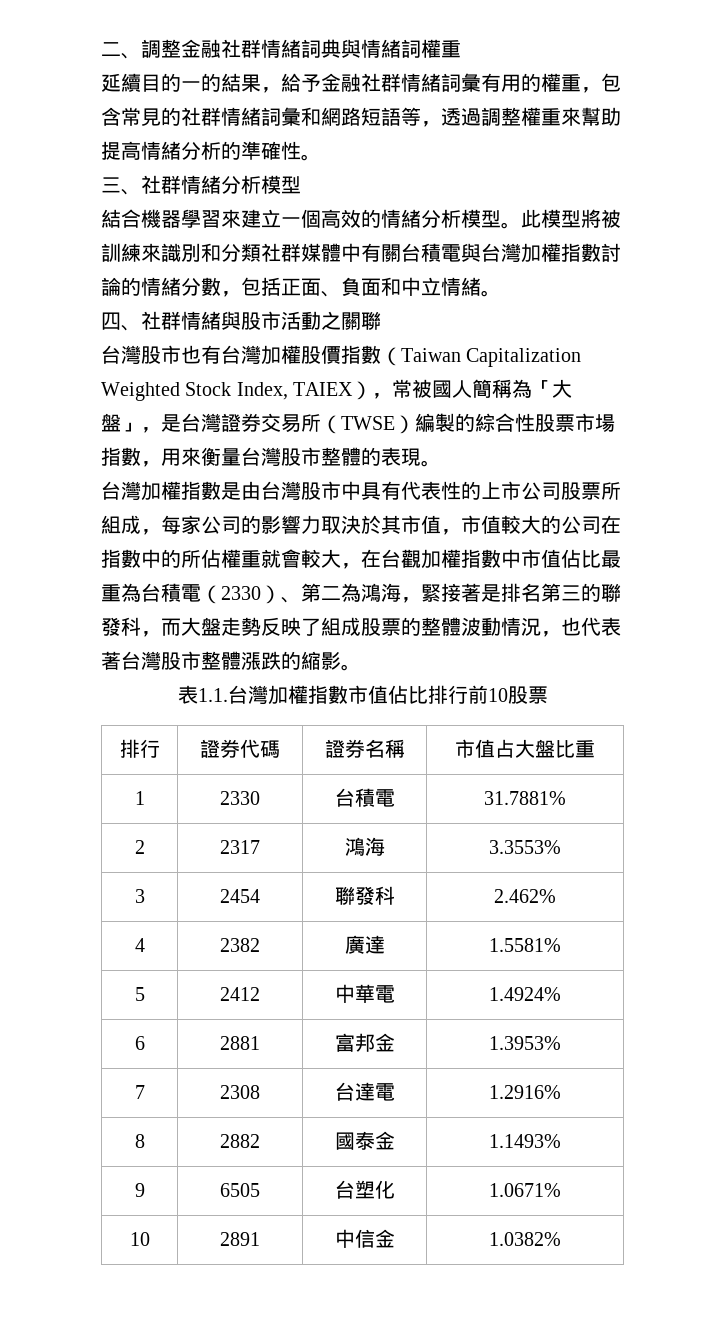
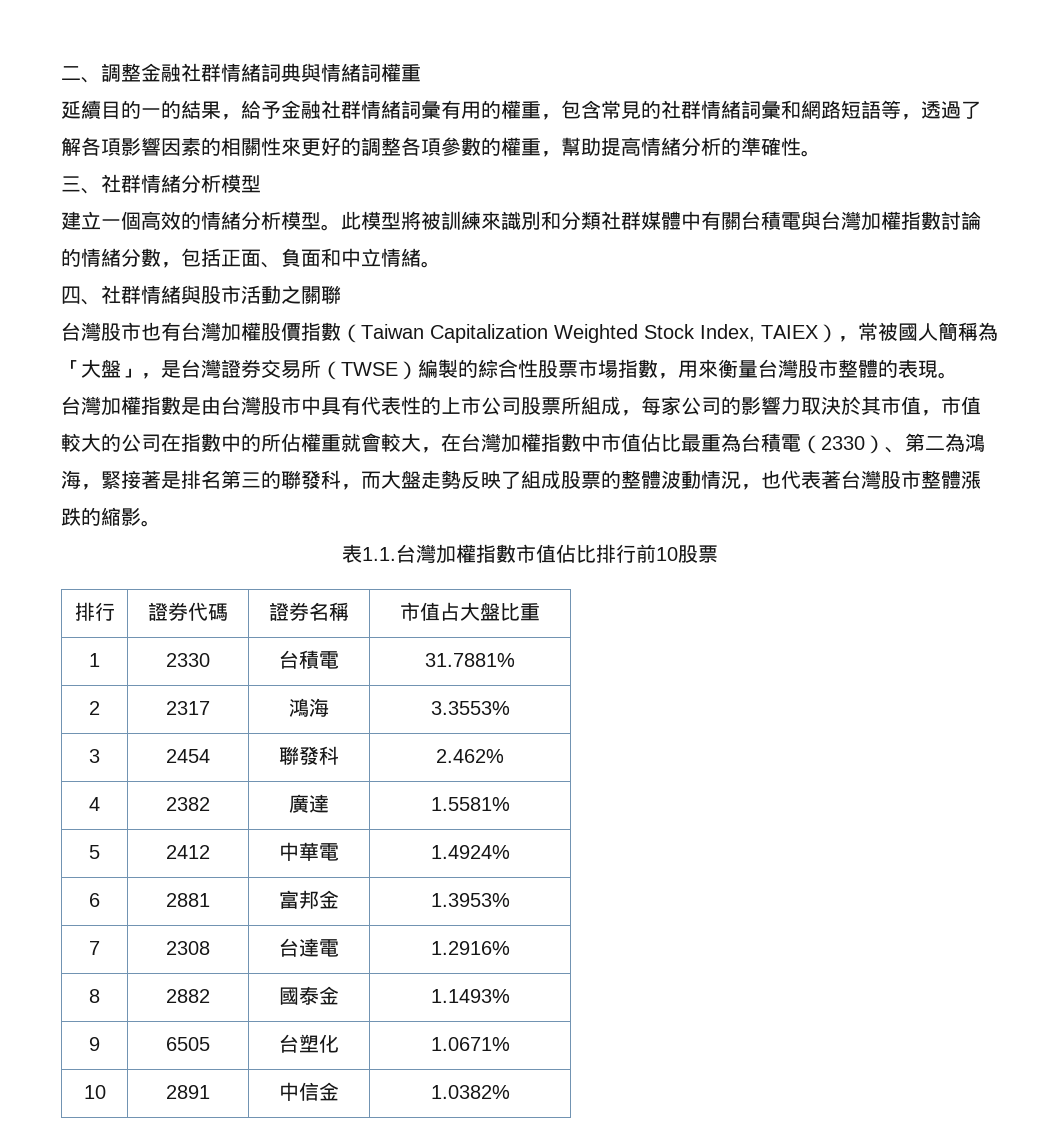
[481,107,581,126] 調整權重來 -> [961,101,981,119] [61,137,561,157] 了解各項影響因素的相關性來更好的調整各項參數的權重，
[101,209,241,228] 結合機器學習來 -> (261, 184) none
[401,549,421,568] 觀 -> [481,433,501,453] 灣

